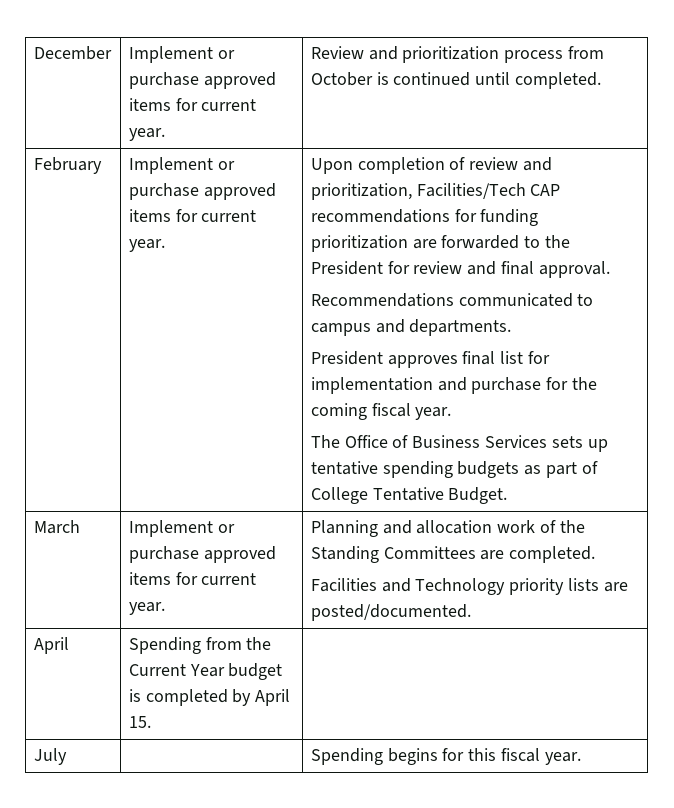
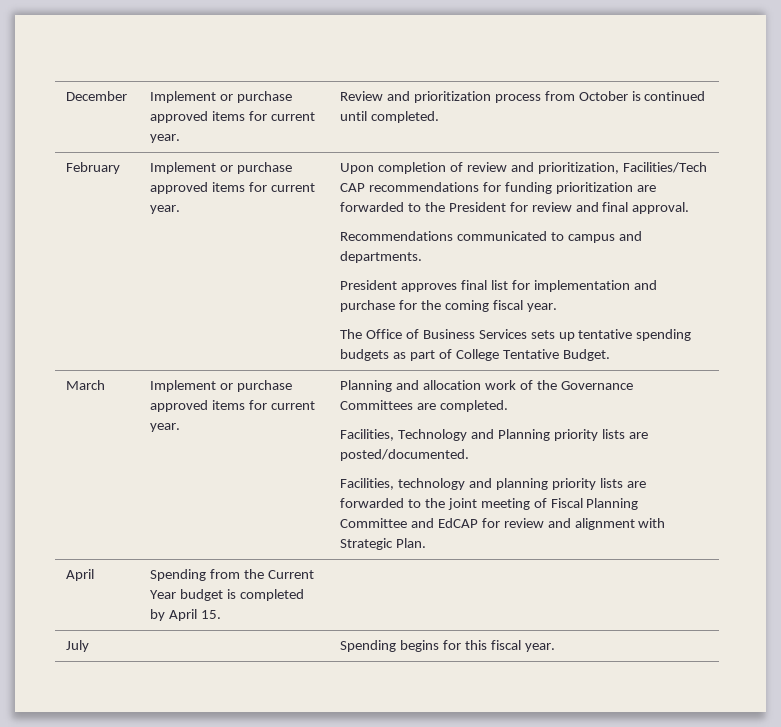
[310,546,379,563] Standing -> [560,381,633,390] Governance
[310,578,506,595] Facilities and Technology -> [340,429,550,441] Facilities, Technology and Planning
(471, 612) none -> [340,478,646,490] [340,498,639,510] [340,518,666,530] [340,538,426,550] // Facilities, technology and planning priority lists are forwarded to the joint meeting of Fiscal Planning Committee and EdCAP for review and alignment with Strategic Plan.

